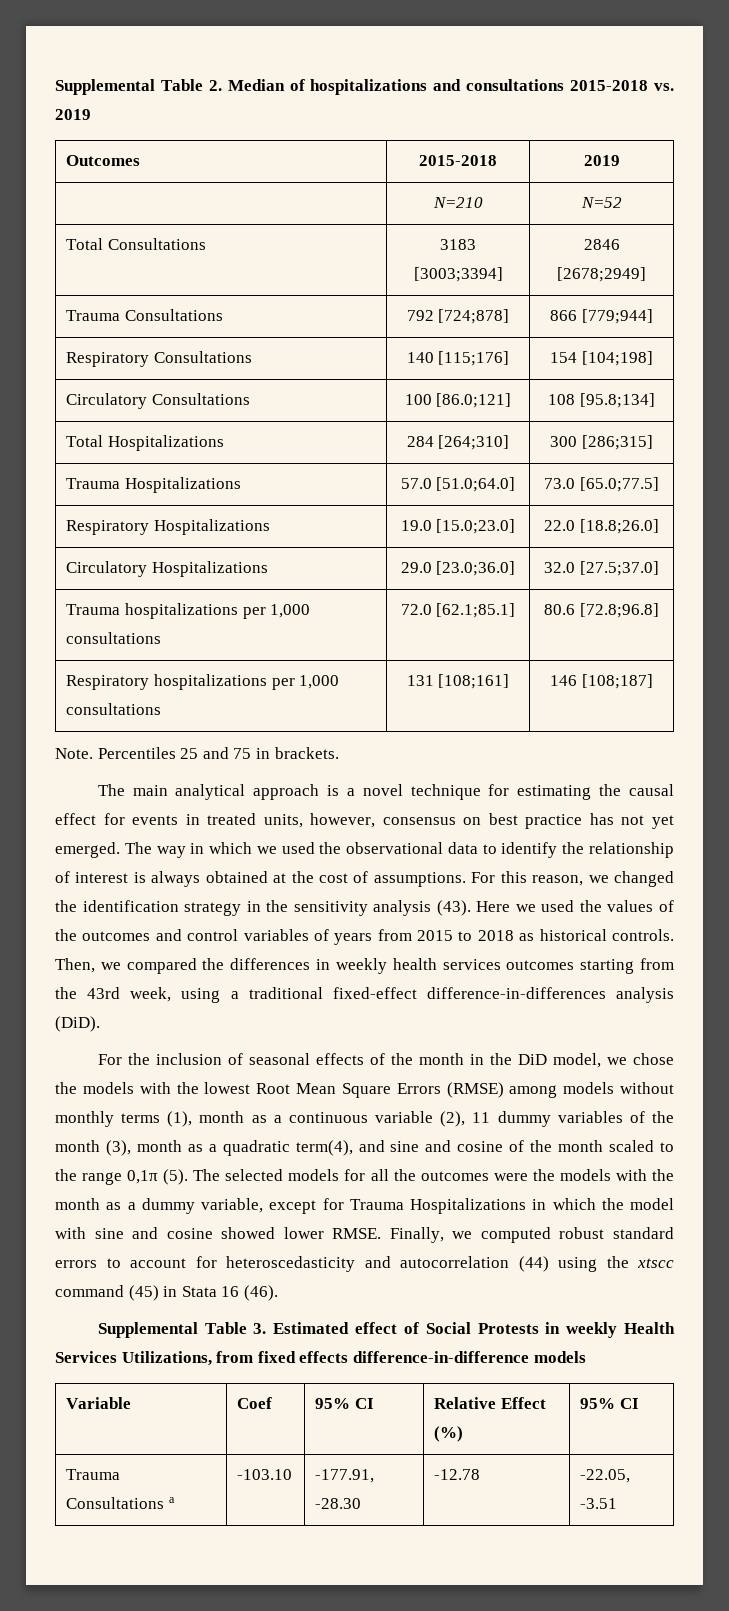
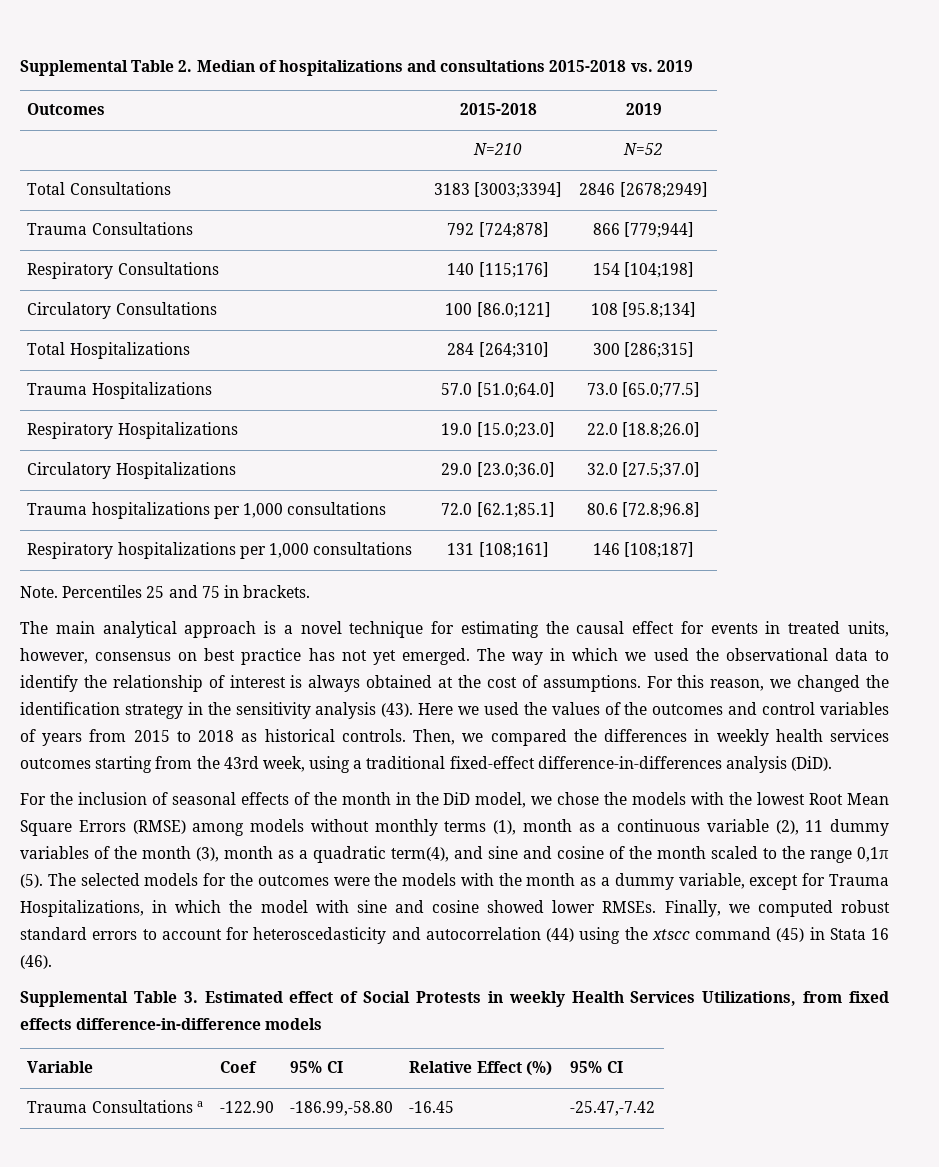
[370,1169,389,1181] all -> (227, 879) none
[410,1198,526,1214] Hospitalizations -> [20,900,144,917] Hospitalizations,
[332,1228,382,1239] RMSE. -> [602,901,657,913] RMSEs.
[237,1469,293,1480] [315,1469,375,1483] [315,1498,362,1509] [434,1469,481,1480] [580,1469,631,1483] [580,1498,618,1509] -103.10 | -177.91, -28.30 | -12.78 | -22.05, -3.51 -> [220,1101,275,1113] [290,1101,394,1116] [409,1101,455,1113] [570,1101,656,1116] -122.90 | -186.99,-58.80 | -16.45 | -25.47,-7.42

